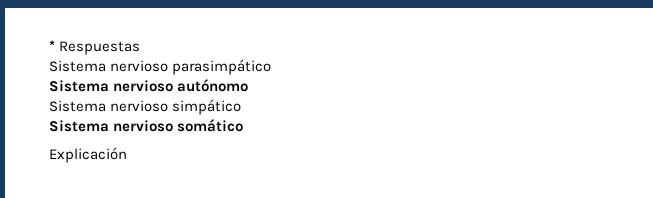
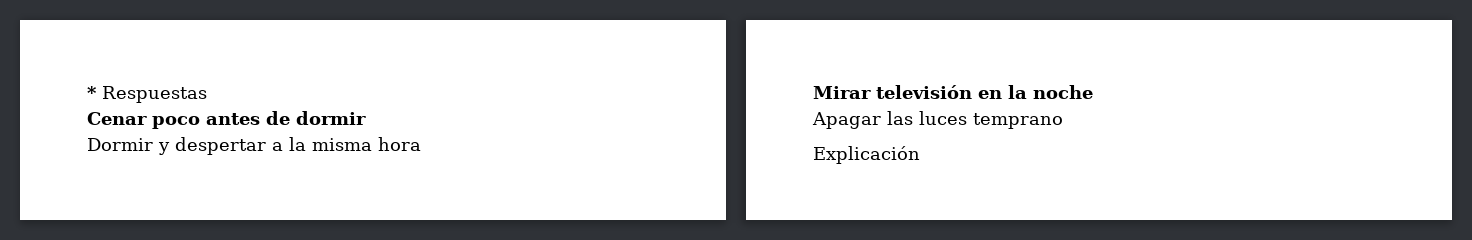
[49,59,272,75] [49,79,249,92] [49,99,242,115] [49,119,244,132] Sistema nervioso parasimpático // Sistema nervioso autónomo // Sistema nervioso simpático // Sistema nervioso somático -> [87,111,366,129] [87,137,421,155] [813,85,1093,99] [812,111,1063,129] Cenar poco antes de dormir // Dormir y despertar a la misma hora // Mirar televisión en la noche // Apagar las luces temprano

